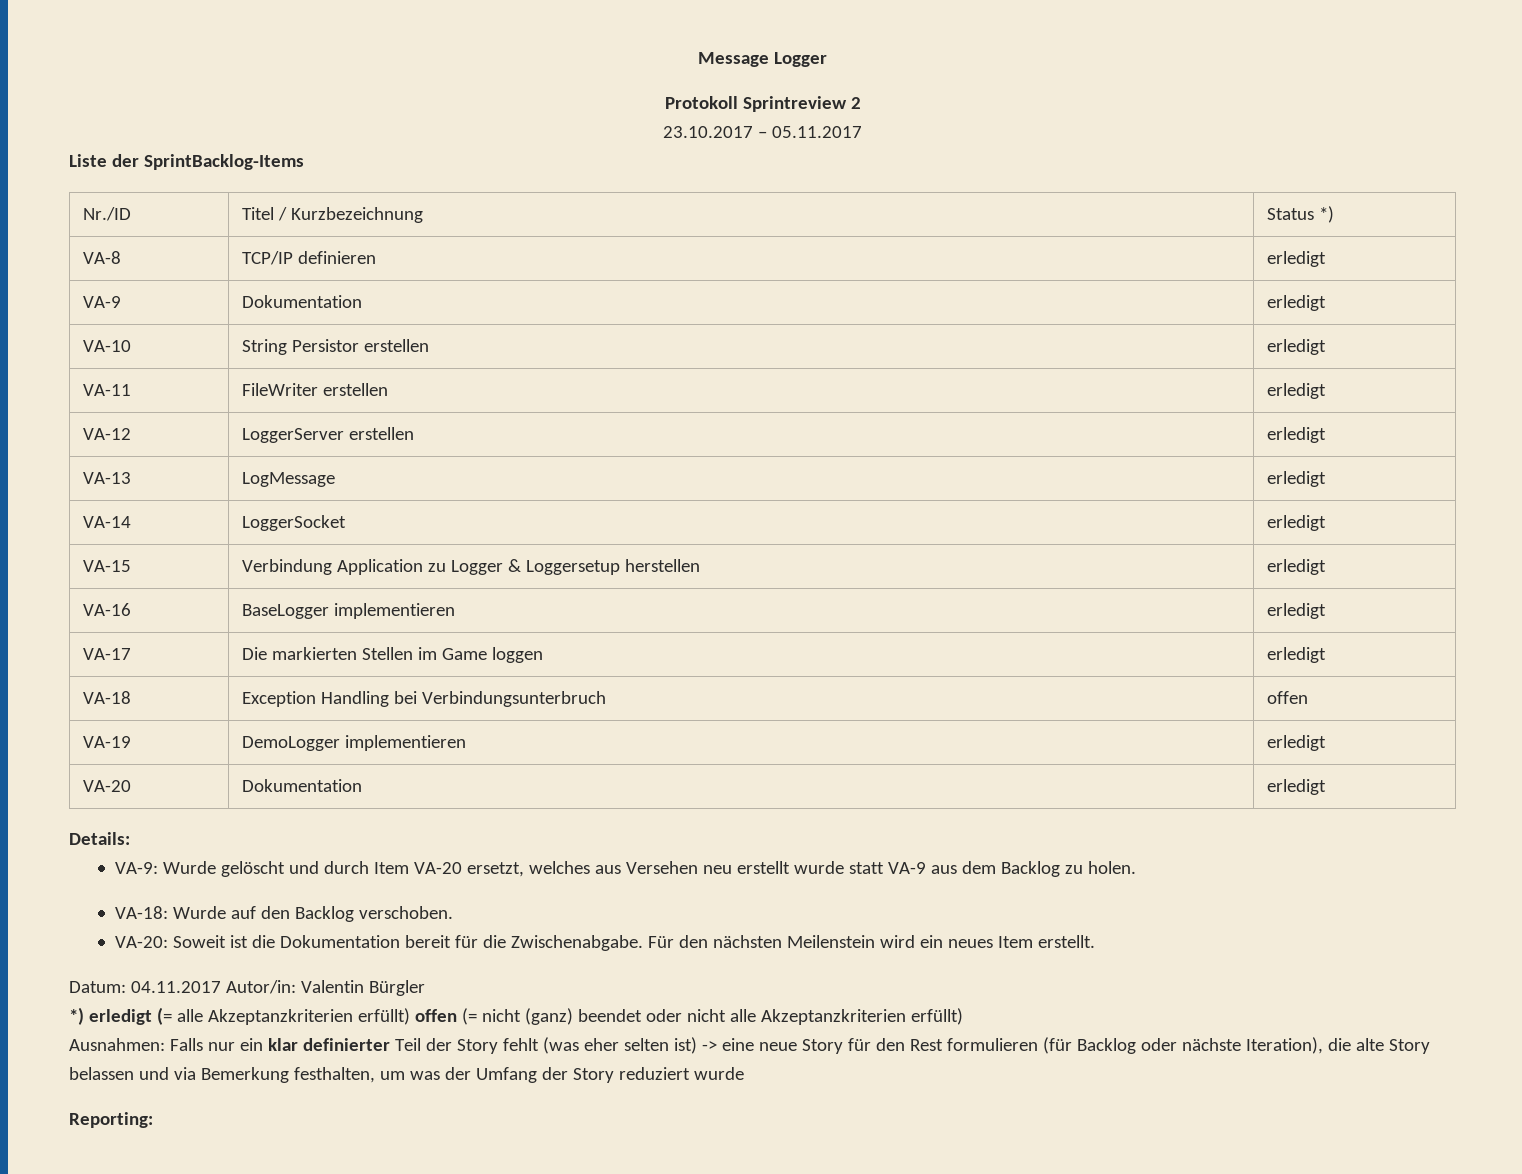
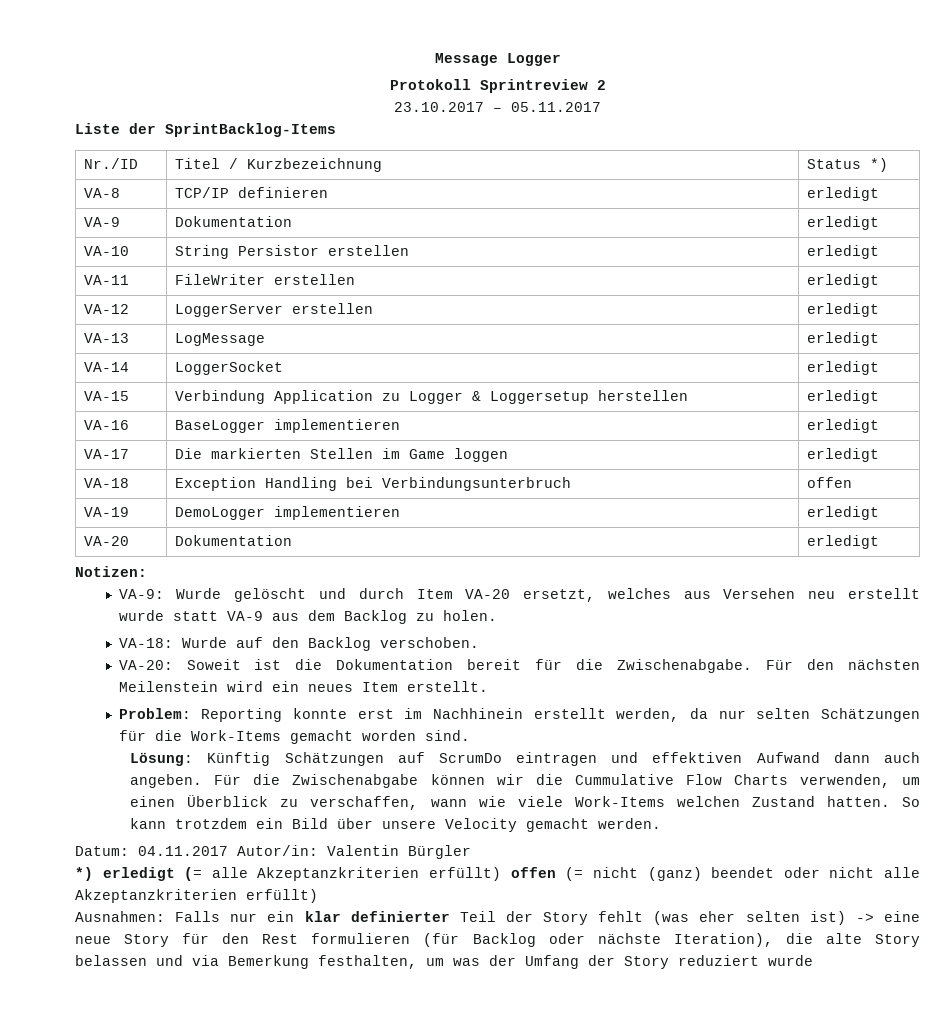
[69,832,130,845] Details: -> [75,566,147,577] Notizen:
(1095, 941) none -> [118,708,920,722] [118,730,470,744] [130,752,920,766] [130,774,920,788] [130,795,920,810] [130,818,662,832] // Problem: Reporting konnte erst im Nachhinein erstellt werden, da nur selten Schätzungen für die Work-Items gemacht worden sind. // Lösung: Künftig Schätzungen auf ScrumDo eintragen und effektiven Aufwand dann auch angeben. Für die Zwischenabgabe können wir die Cummulative Flow Charts verwenden, um einen Überblick zu verschaffen, wann wie viele Work-Items welchen Zustand hatten. So kann trotzdem ein Bild über unsere Velocity gemacht werden.
[69,1112,153,1128] // Reporting: -> (813, 960) none

